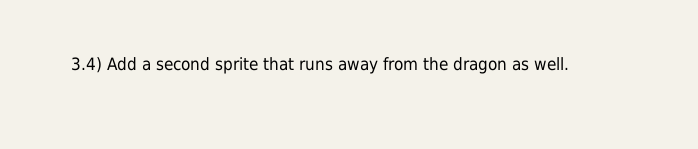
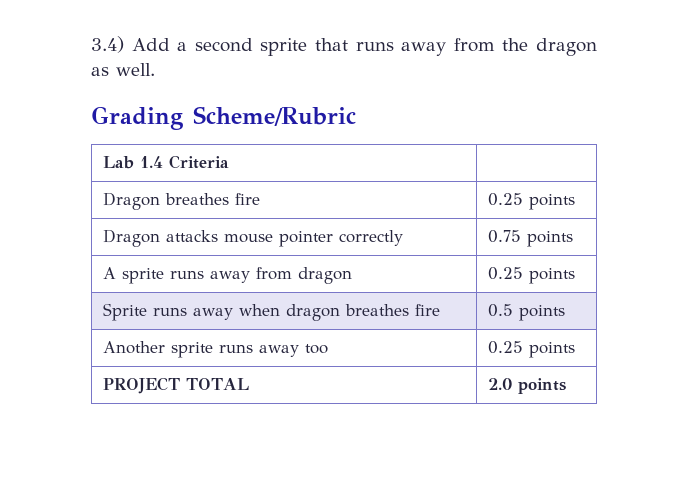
(569, 64) none -> [91,106,356,130] [103,155,230,169] [103,192,261,210] [488,193,576,210] [103,229,404,247] [488,230,574,247] [103,267,353,284] [488,267,576,284] [103,303,441,321] [488,304,566,321] [103,341,329,358] [488,341,576,358] [103,377,250,394] [488,378,567,394] // Grading Scheme/Rubric // Lab 1.4 Criteria | // Dragon breathes fire | 0.25 points // Dragon attacks mouse pointer correctly | 0.75 points // A sprite runs away from dragon | 0.25 points // Sprite runs away when dragon breathes fire | 0.5 points // Another sprite runs away too | 0.25 points // PROJECT TOTAL | 2.0 points

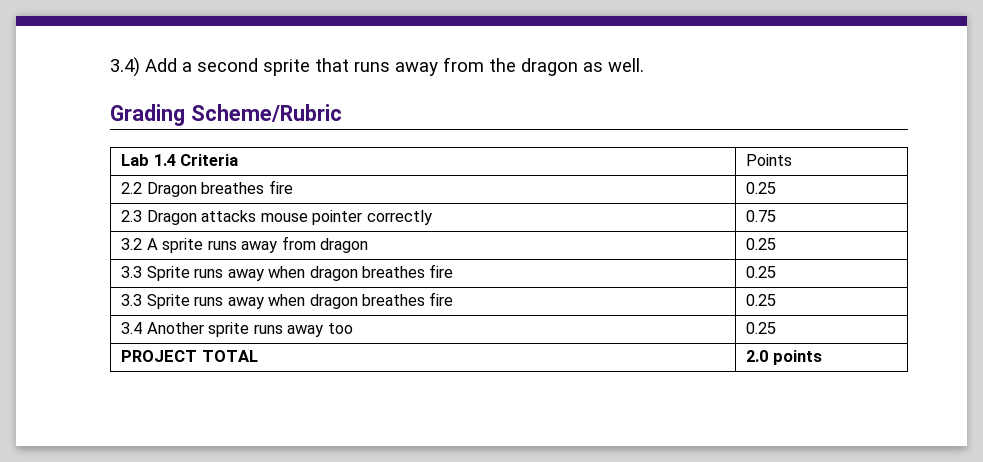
(230, 162) // -> [746,154,793,166] [121,182,143,194] Points // 2.2
[529,194,576,210] points // -> [121,210,143,222] // 2.3
[527,231,574,247] points // -> [121,238,143,250] // 3.2
[529,268,576,284] [103,303,441,321] [488,304,566,321] points // Sprite runs away when dragon breathes fire | 0.5 points // -> [121,264,454,281] [746,266,777,278] [121,292,454,309] [746,294,777,306] [121,322,143,334] // 3.3 Sprite runs away when dragon breathes fire | 0.25 // 3.3 Sprite runs away when dragon breathes fire | 0.25 // 3.4
[529,342,576,358] points -> (777, 328) none

